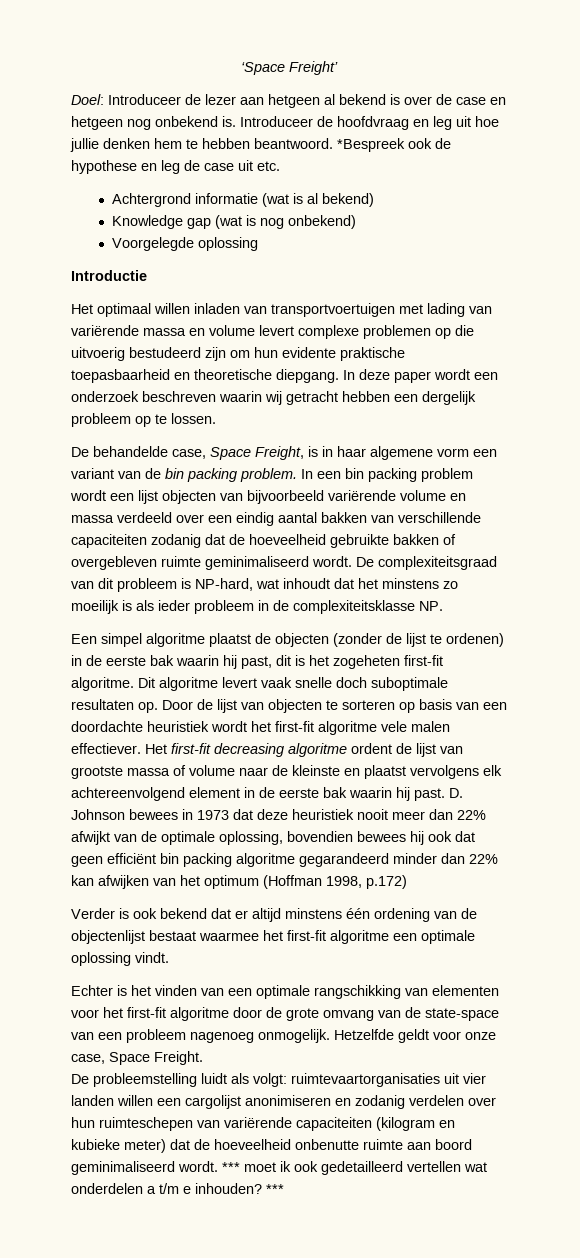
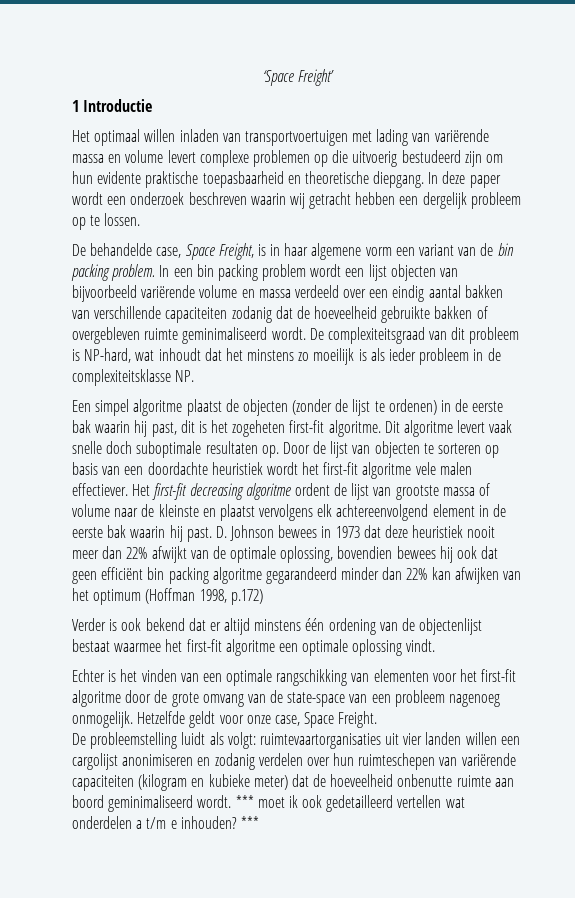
[71,94,506,108] [71,116,499,130] [70,138,451,152] [71,160,280,174] [111,193,374,207] [111,215,356,229] [111,237,258,251] Doel: Introduceer de lezer aan hetgeen al bekend is over de case en hetgeen nog onbekend is. Introduceer de hoofdvraag en leg uit hoe jullie denken hem te hebben beantwoord. *Bespreek ook de hypothese en leg de case uit etc. // Achtergrond informatie (wat is al bekend) // Knowledge gap (wat is nog onbekend) // Voorgelegde oplossing // -> [72,100,79,112] 1

